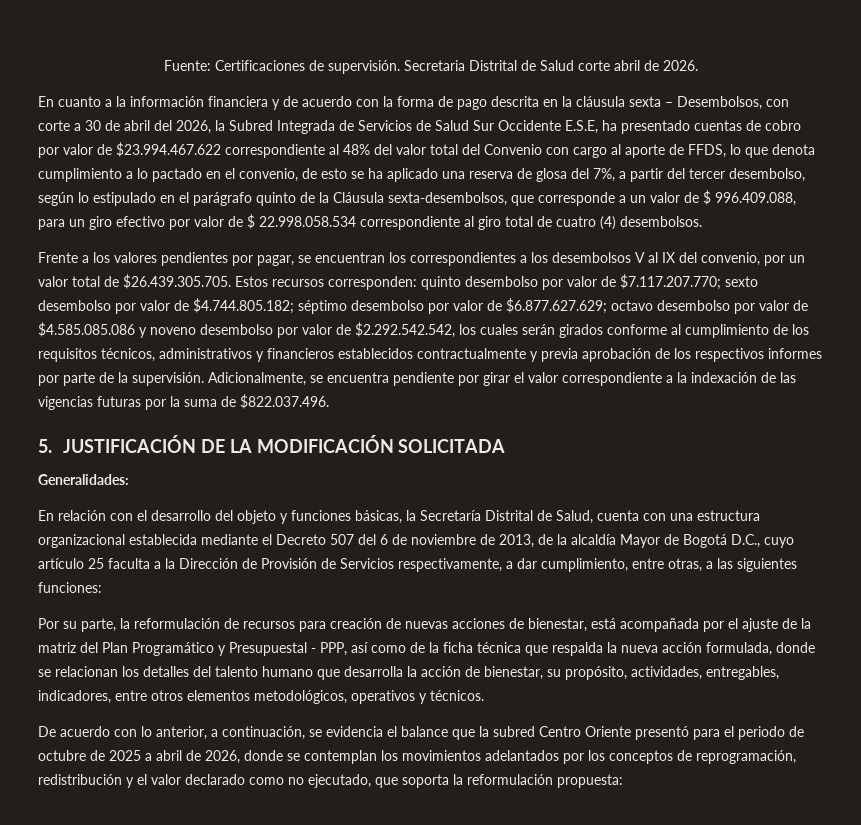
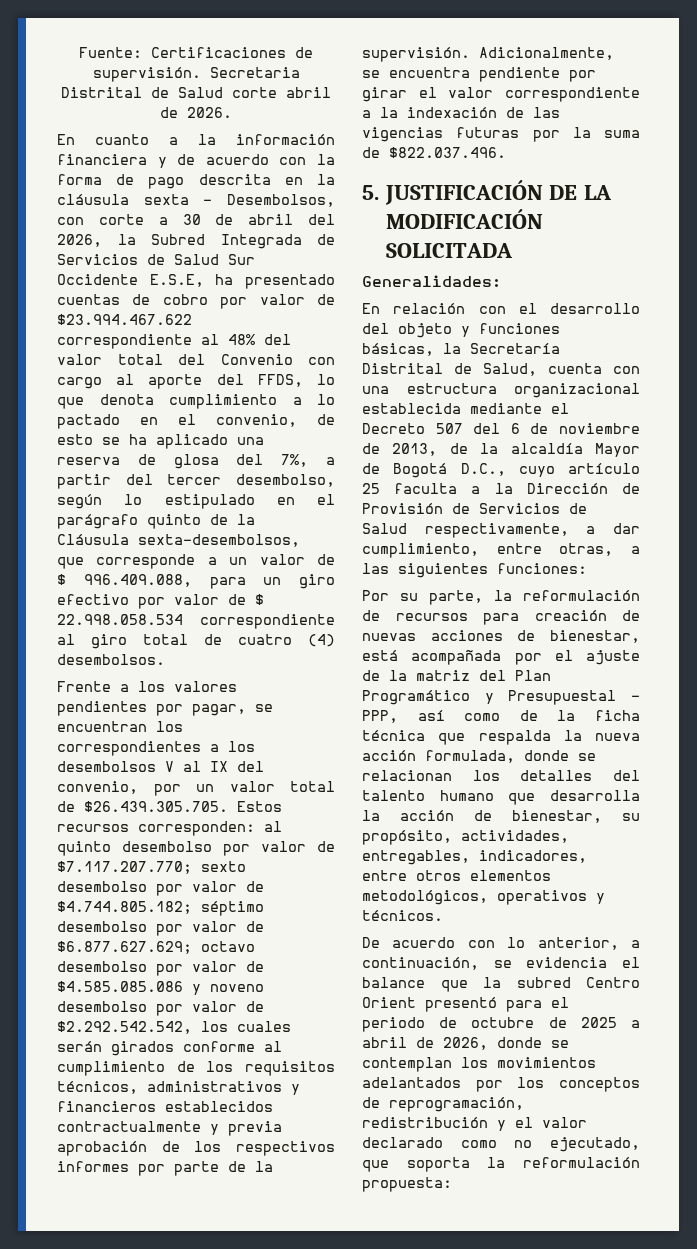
[669,144,684,155] de -> [216,374,244,385] del
(417, 283) none -> [264,821,282,832] al
(394, 563) none -> [569,503,587,514] [362,523,407,534] de Salud
[585,726,631,737] Oriente -> [362,997,416,1008] Orient

